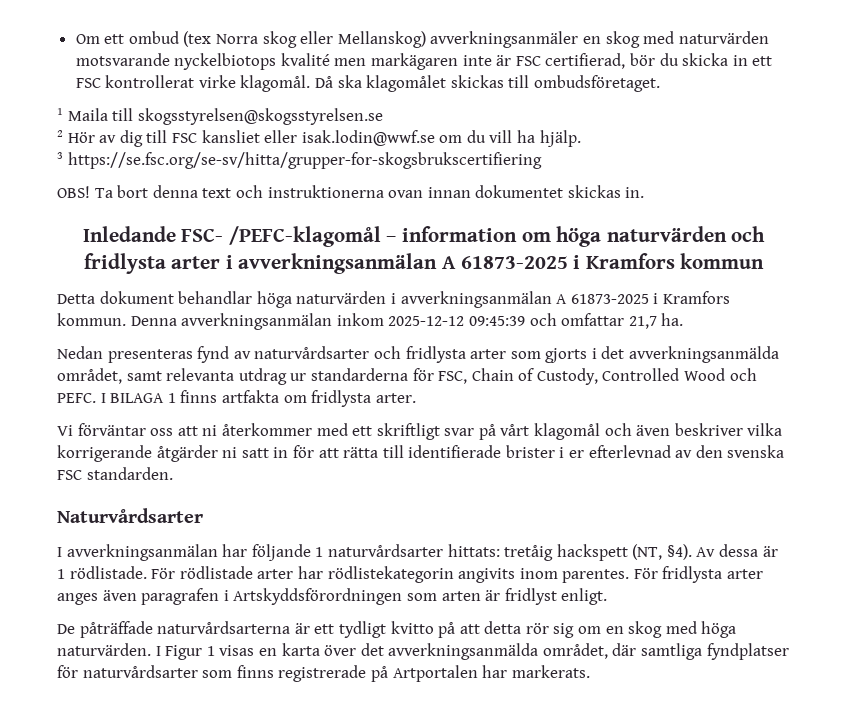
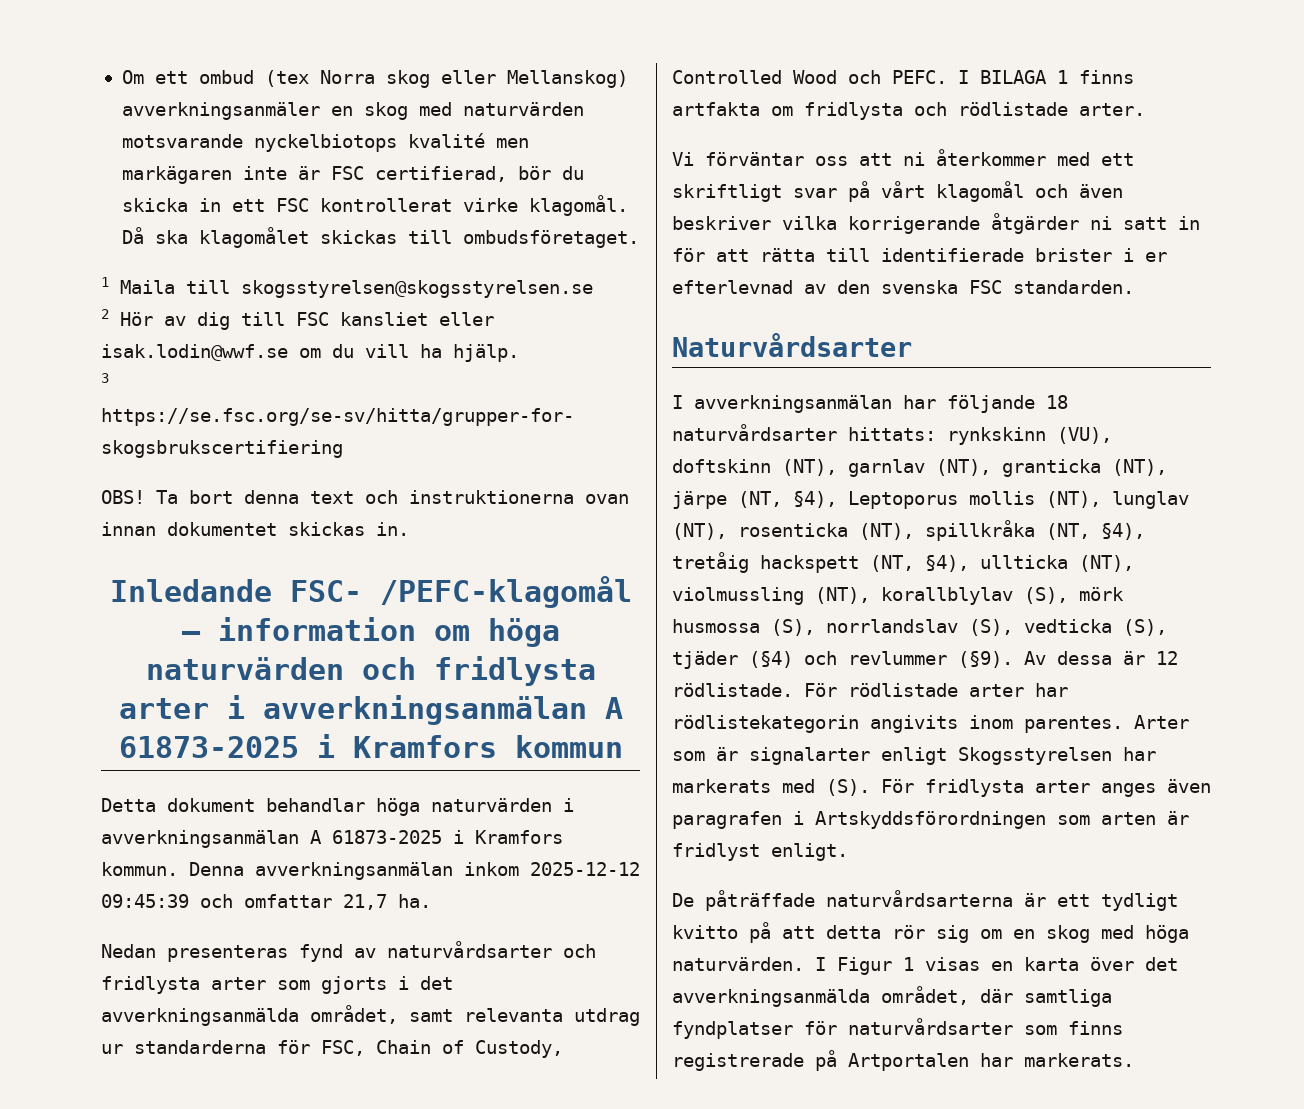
(372, 398) none -> [914,102,1068,116] och rödlistade
[315,547,324,557] 1 -> [1046,395,1068,409] 18
[504,544,692,561] tretåig hackspett (NT, §4). -> [947,427,1112,445] [672,459,1167,477] [672,491,1189,509] [672,520,1145,541] [672,552,1134,573] [672,587,1124,605] [672,619,1167,636] [672,651,1013,669] rynkskinn (VU), doftskinn (NT), garnlav (NT), granticka (NT), järpe (NT, §4), Leptoporus mollis (NT), lunglav (NT), rosenticka (NT), spillkråka (NT, §4), tretåig hackspett (NT, §4), ullticka (NT), violmussling (NT), korallblylav (S), mörk husmossa (S), norrlandslav (S), vedticka (S), tjäder (§4) och revlummer (§9).
[57,569,65,579] 1 -> [1156,651,1178,665] 12
(630, 576) none -> [1134,715,1189,729] [672,747,1156,765] [672,779,870,796] Arter som är signalarter enligt Skogsstyrelsen har markerats med (S).

